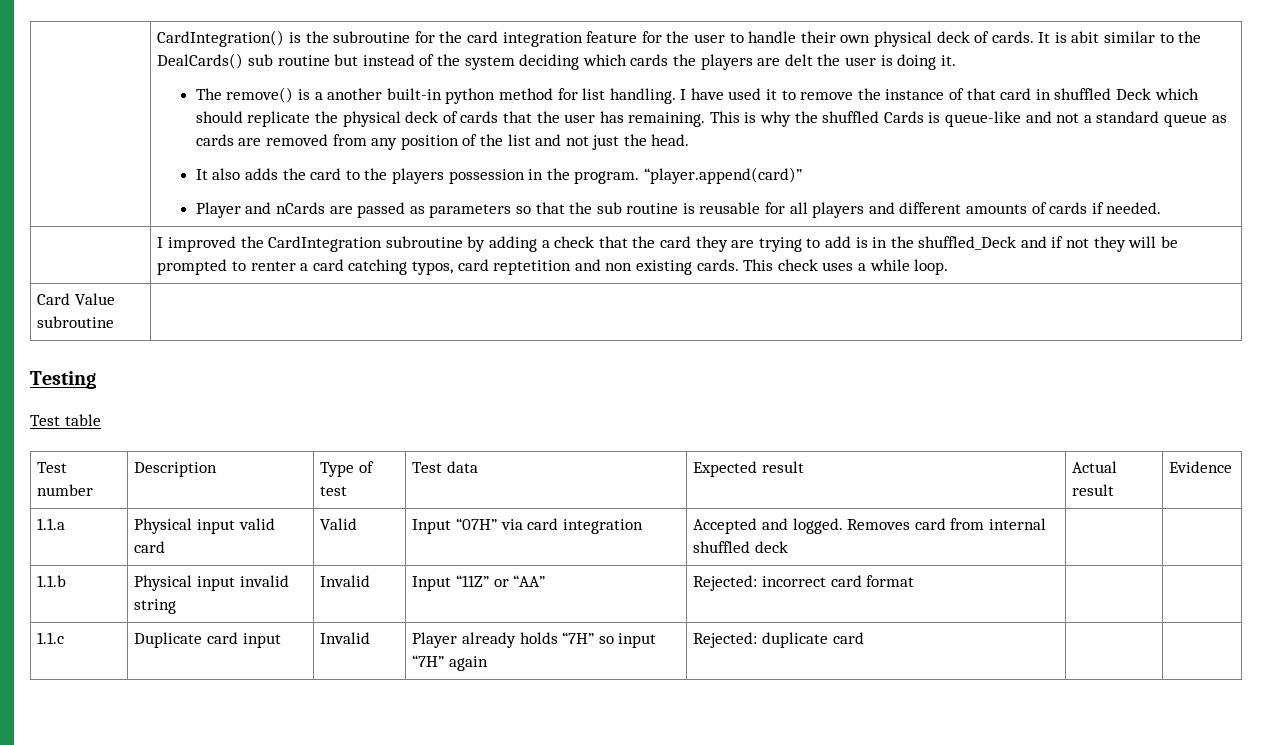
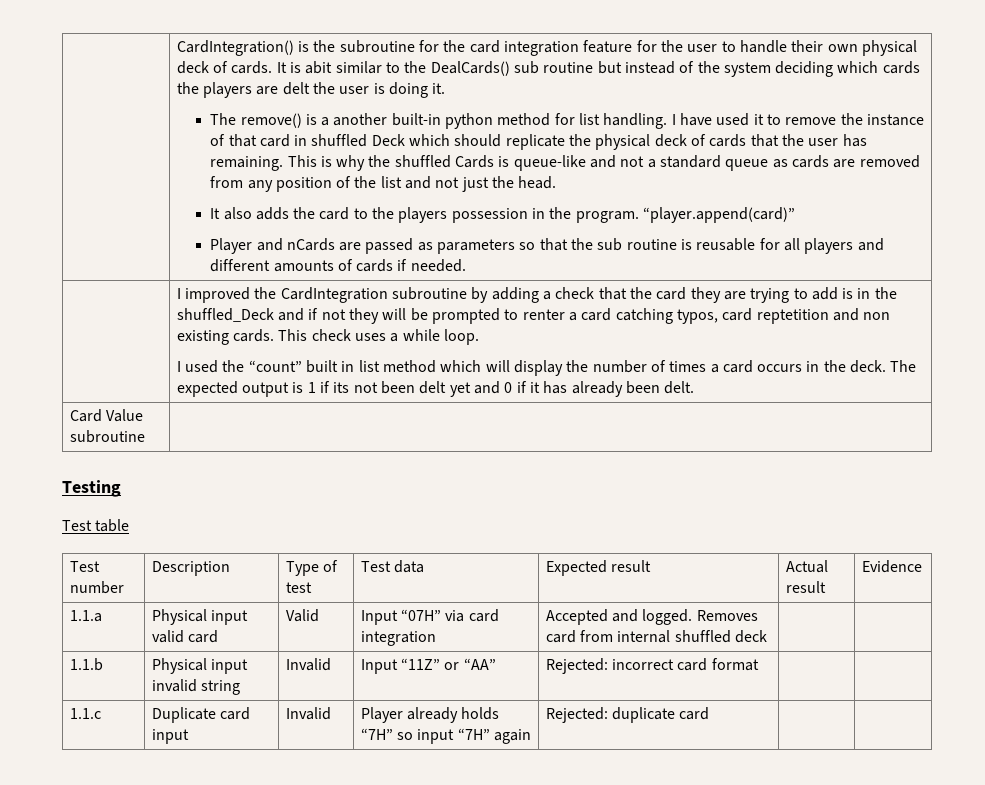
(949, 267) none -> [176,360,917,376] [176,381,695,397] // I used the “count” built in list method which will display the number of times a card occurs in the deck. The expected output is 1 if its not been delt yet and 0 if it has already been delt.

